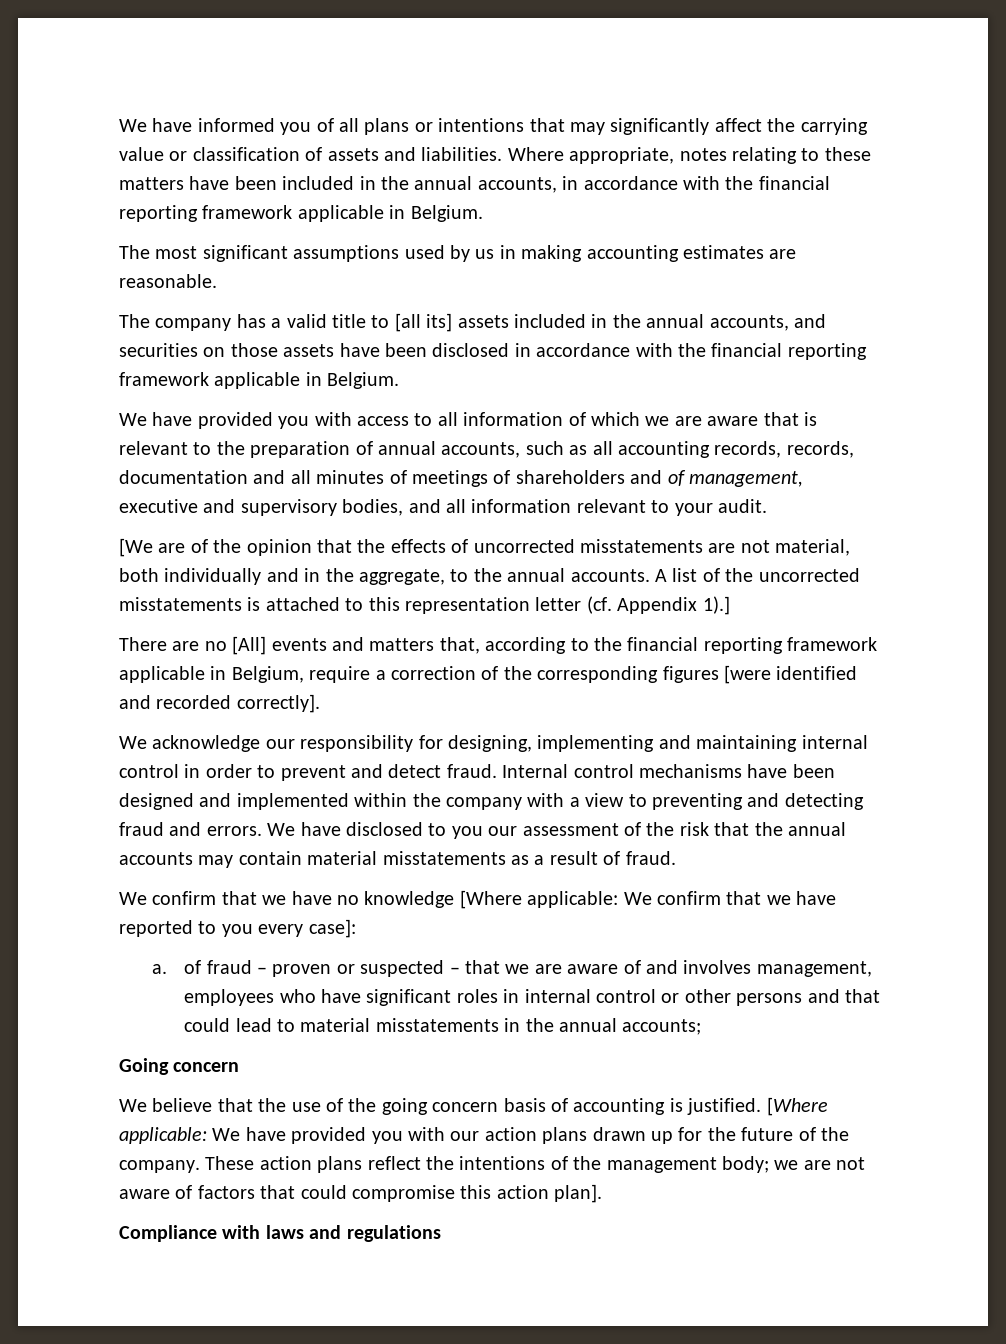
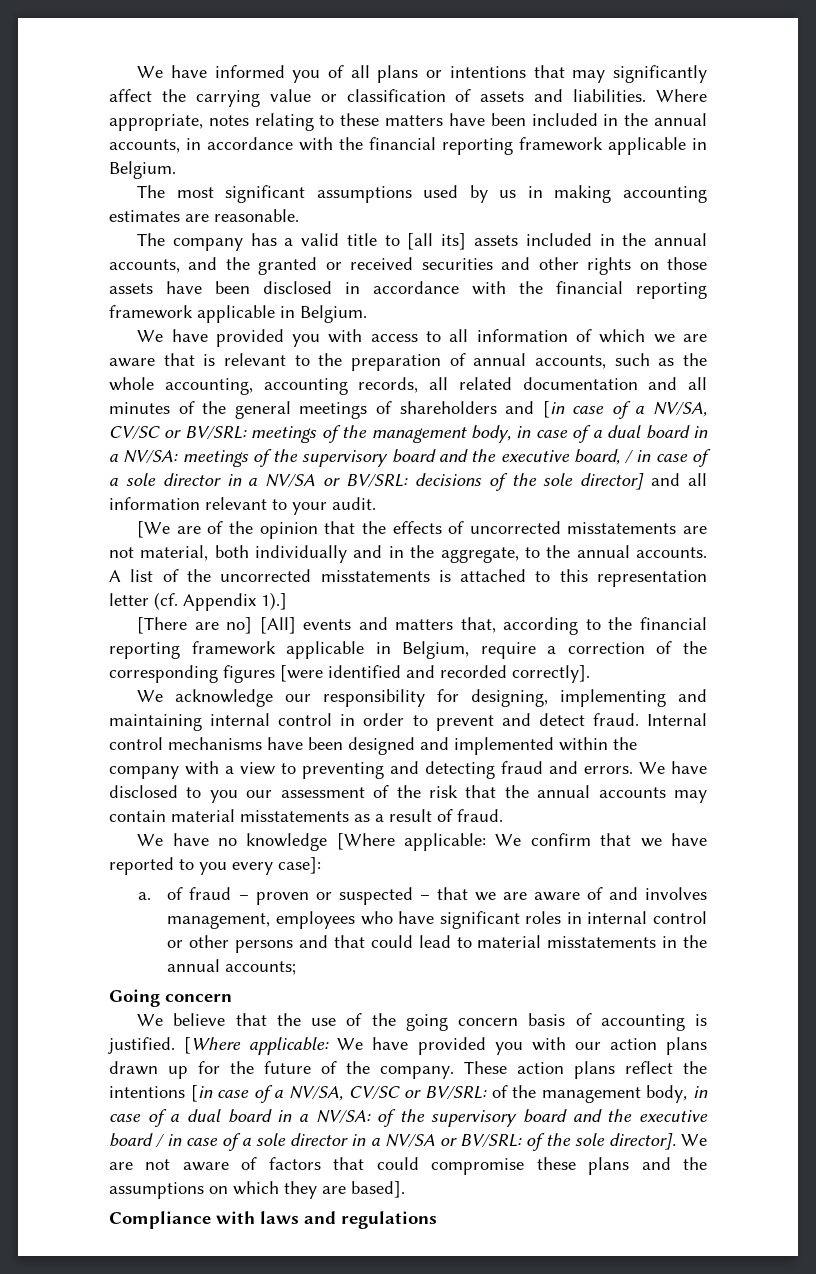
[119,343,198,357] securities -> [225,257,632,275] the granted or received securities and other rights
[592,441,854,458] all accounting records, records, -> [683,353,707,366] [109,377,512,395] the whole accounting, accounting records, all related
(407, 477) none -> [202,401,291,419] the general
[667,470,803,487] [119,499,404,516] of management, executive and supervisory bodies, -> [542,401,707,419] [109,425,709,443] [109,449,712,467] [109,473,645,491] [in case of a NV/SA, CV/SC or BV/SRL: meetings of the management body, in case of a dual board in a NV/SA: meetings of the supervisory board and the executive board, / in case of a sole director in a NV/SA or BV/SRL: decisions of the sole director]
[119,637,227,651] There are no -> [137,617,253,634] [There are no]
[152,891,287,905] confirm that we -> (164, 840) none
[550,1156,799,1173] of the management body; we -> [190,1085,709,1103] [109,1109,709,1127] [109,1133,707,1151] [in case of a NV/SA, CV/SC or BV/SRL: of the management body, in case of a dual board in a NV/SA: of the supervisory board and the executive board / in case of a sole director in a NV/SA or BV/SRL: of the sole director]. We
[460,1184,603,1203] this action plan]. -> [536,1157,707,1175] [109,1181,405,1199] these plans and the assumptions on which they are based].

